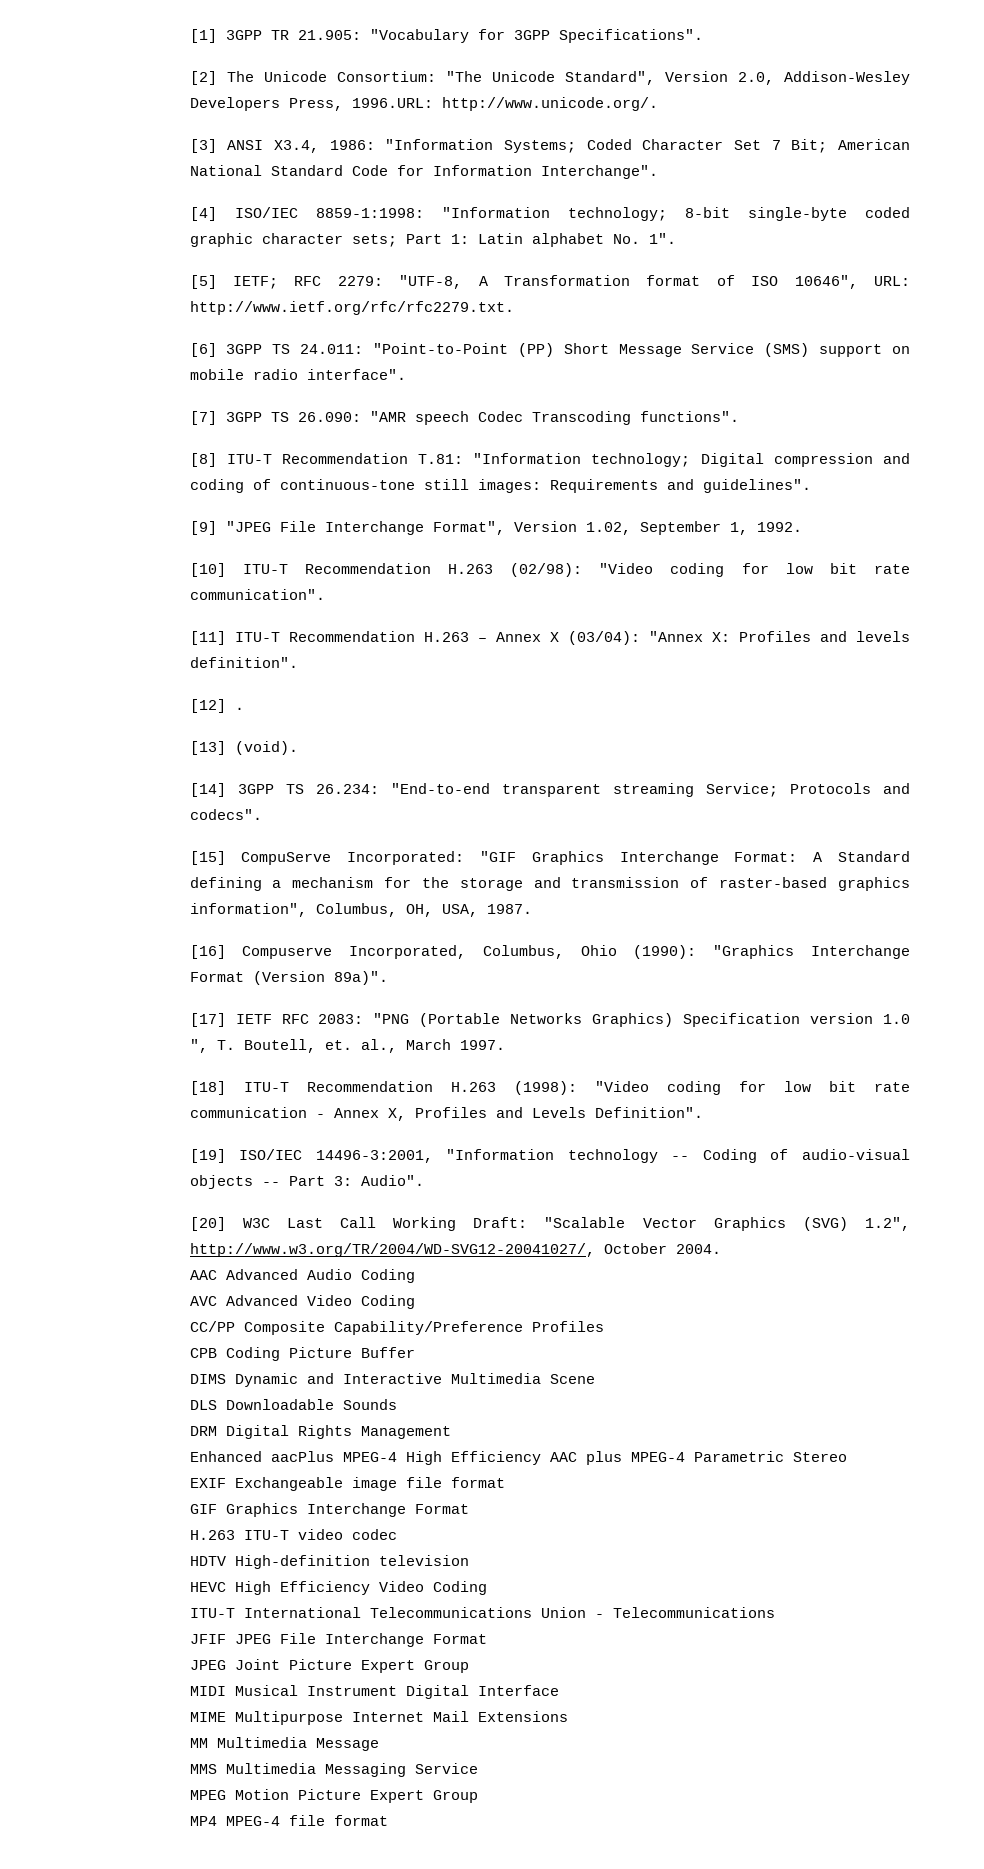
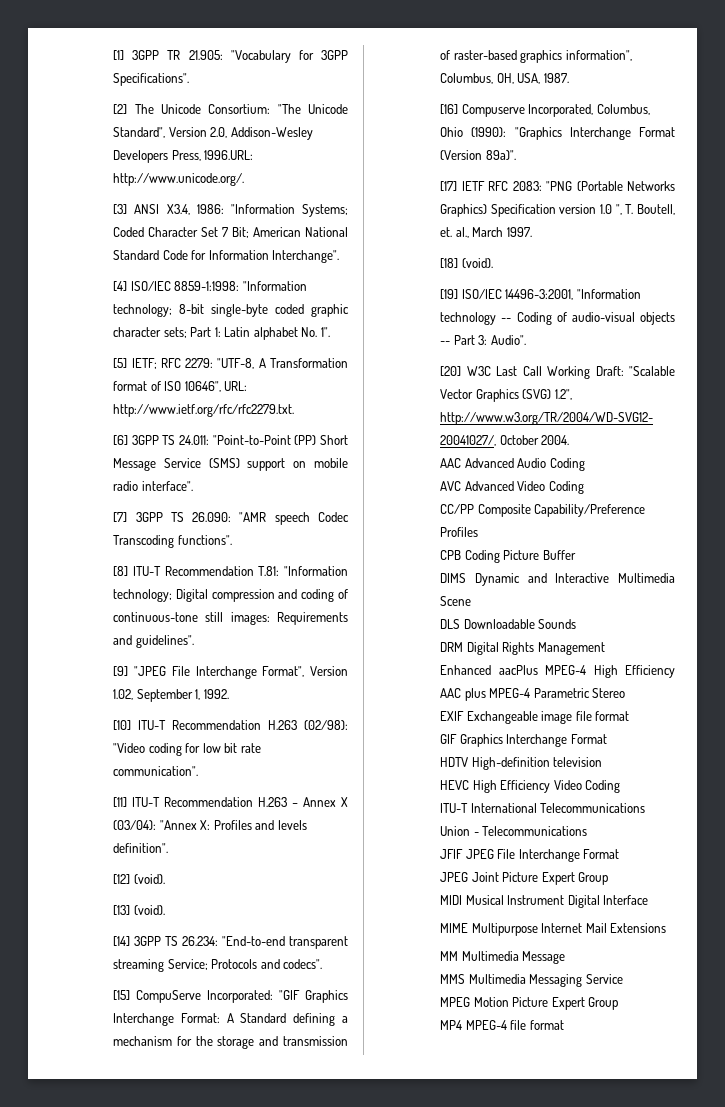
[234,707,244,710] . -> [133,874,165,884] (void).
[243,1081,910,1095] [189,1107,703,1121] ITU-T Recommendation H.263 (1998): "Video coding for low bit rate communication - Annex X, Profiles and Levels Definition". -> [461,258,493,268] (void).
[189,1529,397,1540] // H.263 ITU-T video codec -> (607, 739) none

